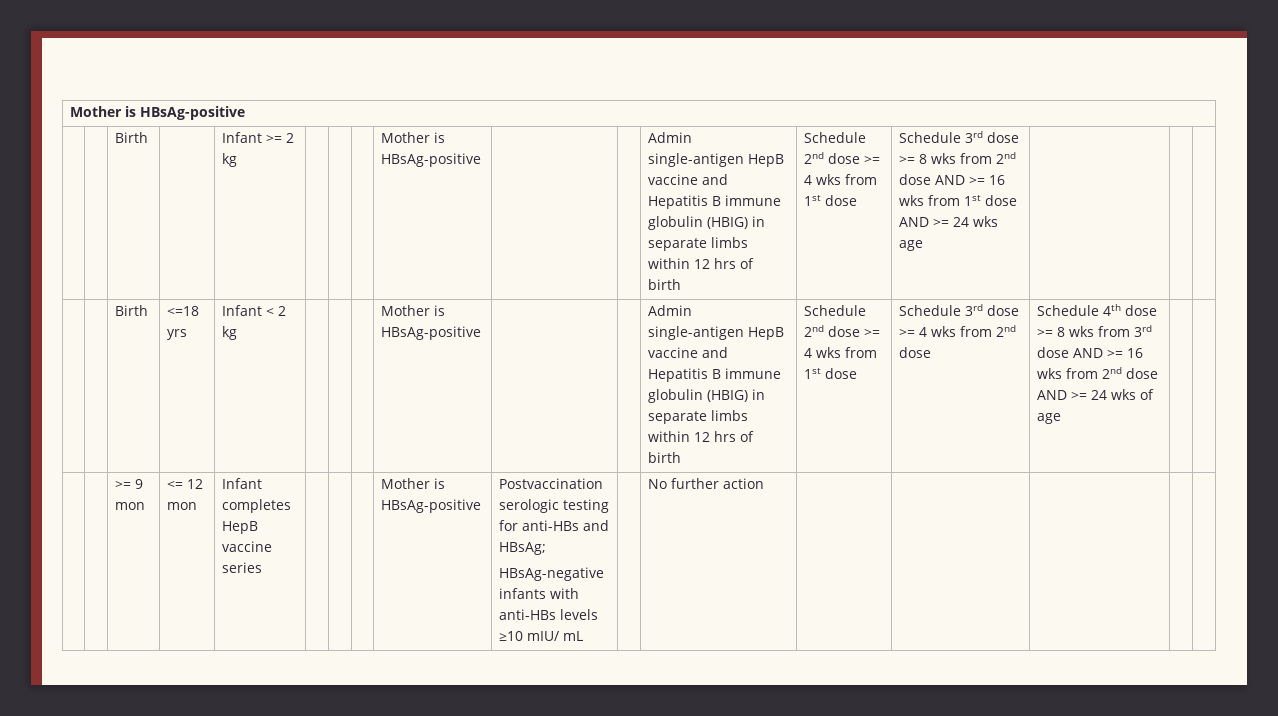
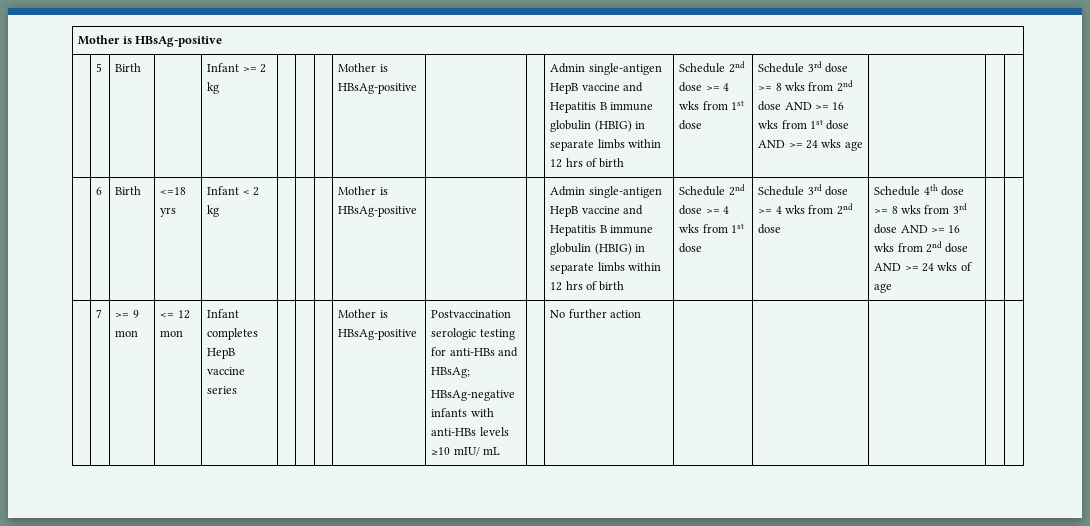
(245, 113) none -> [96,63,103,72] 5
(923, 245) none -> [96,187,103,195] 6
(1061, 418) none -> [96,309,103,318] 7

